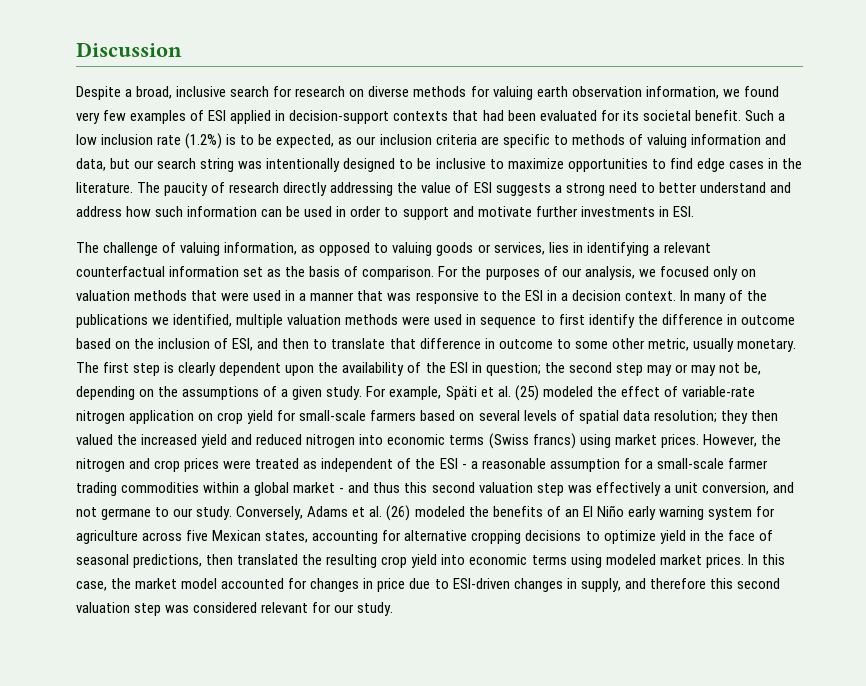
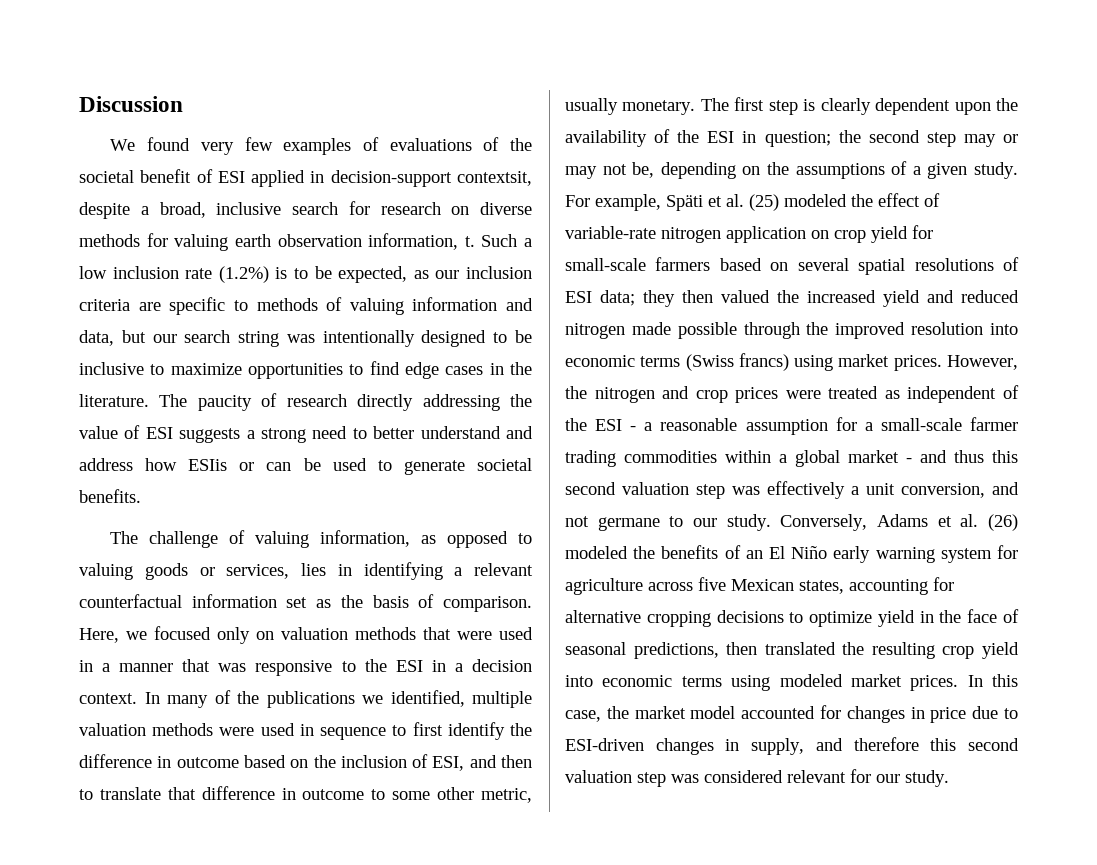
[76,86,121,100] Despite -> [110,137,532,155] [79,169,532,187] [79,202,130,219] We found very few examples of evaluations of the societal benefit of ESI applied in decision-support contextsit, despite
[722,86,779,97] [76,110,741,124] we found very few examples of ESI applied in decision-support contexts that had been evaluated for its societal benefit. -> [464,236,475,247] t.
[155,206,258,217] such information -> [188,459,255,471] ESIis or
[336,206,694,220] in order to support and motivate further investments in ESI. -> [377,458,532,475] [79,489,141,503] to generate societal benefits.
[438,266,635,280] For the purposes of our analysis, -> [79,628,119,643] Here,
[523,410,717,424] levels of spatial data resolution; -> [858,257,1019,275] [565,290,635,306] spatial resolutions of ESI data;
(356, 441) none -> [631,322,984,339] made possible through the improved resolution

